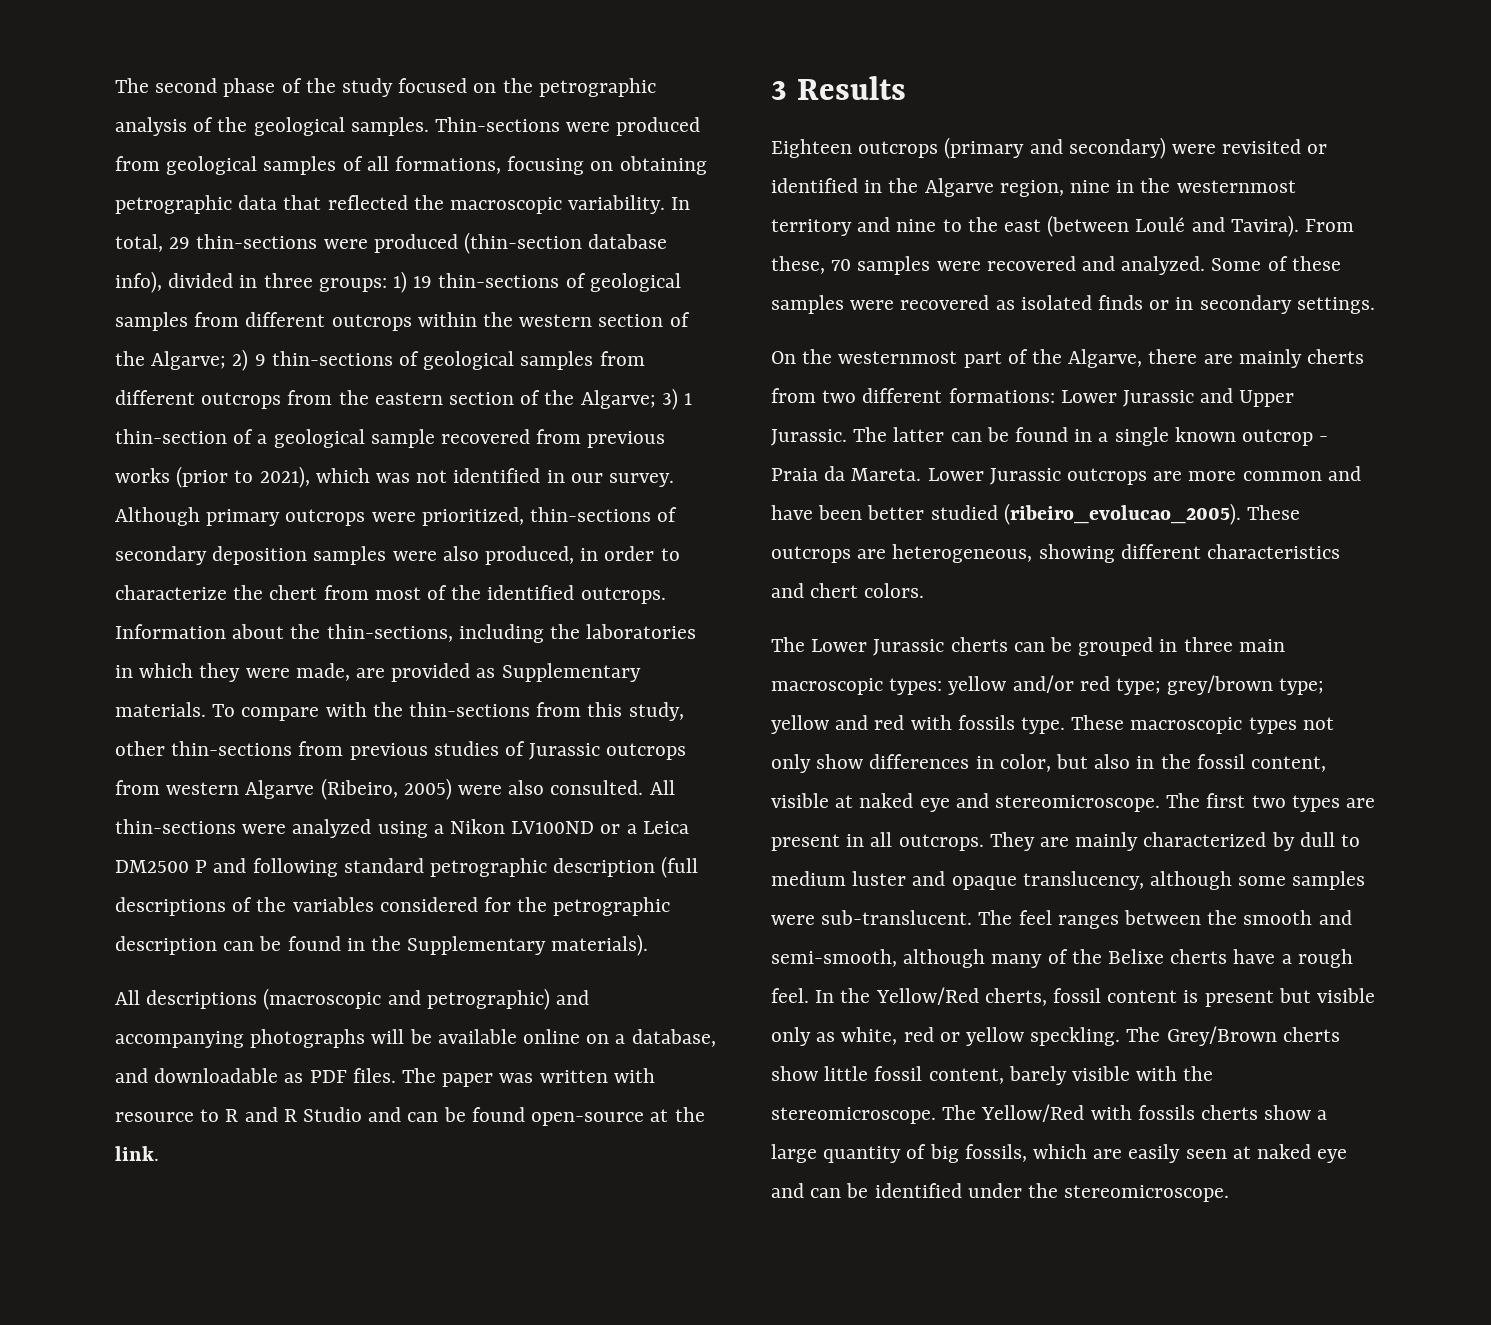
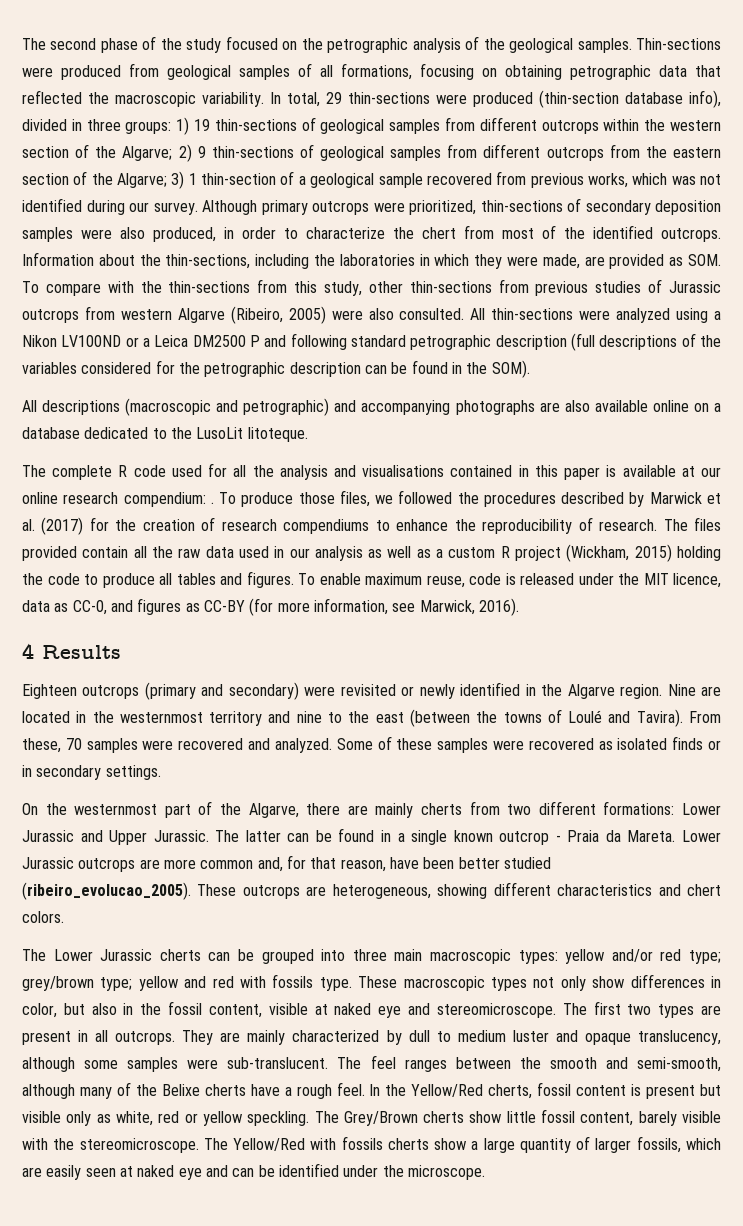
[115,466,310,488] works (prior to 2021), -> [587,173,628,188] works,
[546,470,565,483] in -> [86,200,125,215] during
[501,663,641,682] [115,702,206,717] Supplementary materials. -> [687,254,721,266] SOM.
[407,934,649,956] Supplementary materials). -> [491,360,530,378] SOM).
[371,1029,432,1044] will be -> [539,400,590,412] are also
[631,1029,716,1047] [115,1068,655,1087] [115,1107,705,1126] [115,1146,159,1161] [771,81,787,100] database, and downloadable as PDF files. The paper was written with resource to R and R Studio and can be found open-source at the link. // 3 -> [22,427,308,442] [22,463,721,480] [22,490,721,507] [22,517,722,535] [22,544,721,562] [22,571,721,588] [22,598,519,616] [22,643,34,659] database dedicated to the LusoLit litoteque. // The complete R code used for all the analysis and visualisations contained in this paper is available at our online research compendium: . To produce those files, we followed the procedures described by Marwick et al. (2017) for the creation of research compendiums to enhance the reproducibility of research. The files provided contain all the raw data used in our analysis as well as a custom R project (Wickham, 2015) holding the code to produce all tables and figures. To enable maximum reuse, code is released under the MIT licence, data as CC‐0, and figures as CC‐BY (for more information, see Marwick, 2016). // 4
(1328, 149) none -> [419,684,455,699] newly
[999,180,1111,197] region, nine -> [620,684,722,699] [22,711,70,723] region. Nine are located
(1130, 226) none -> [476,709,562,723] the towns of
[1327,466,1361,481] and -> [257,855,386,872] and, for that reason,
[1159,639,1178,652] in -> [321,949,346,961] into
[929,1144,959,1163] big -> [595,1138,632,1153] larger
[1064,1185,1230,1202] stereomicroscope. -> [407,1165,485,1180] microscope.

